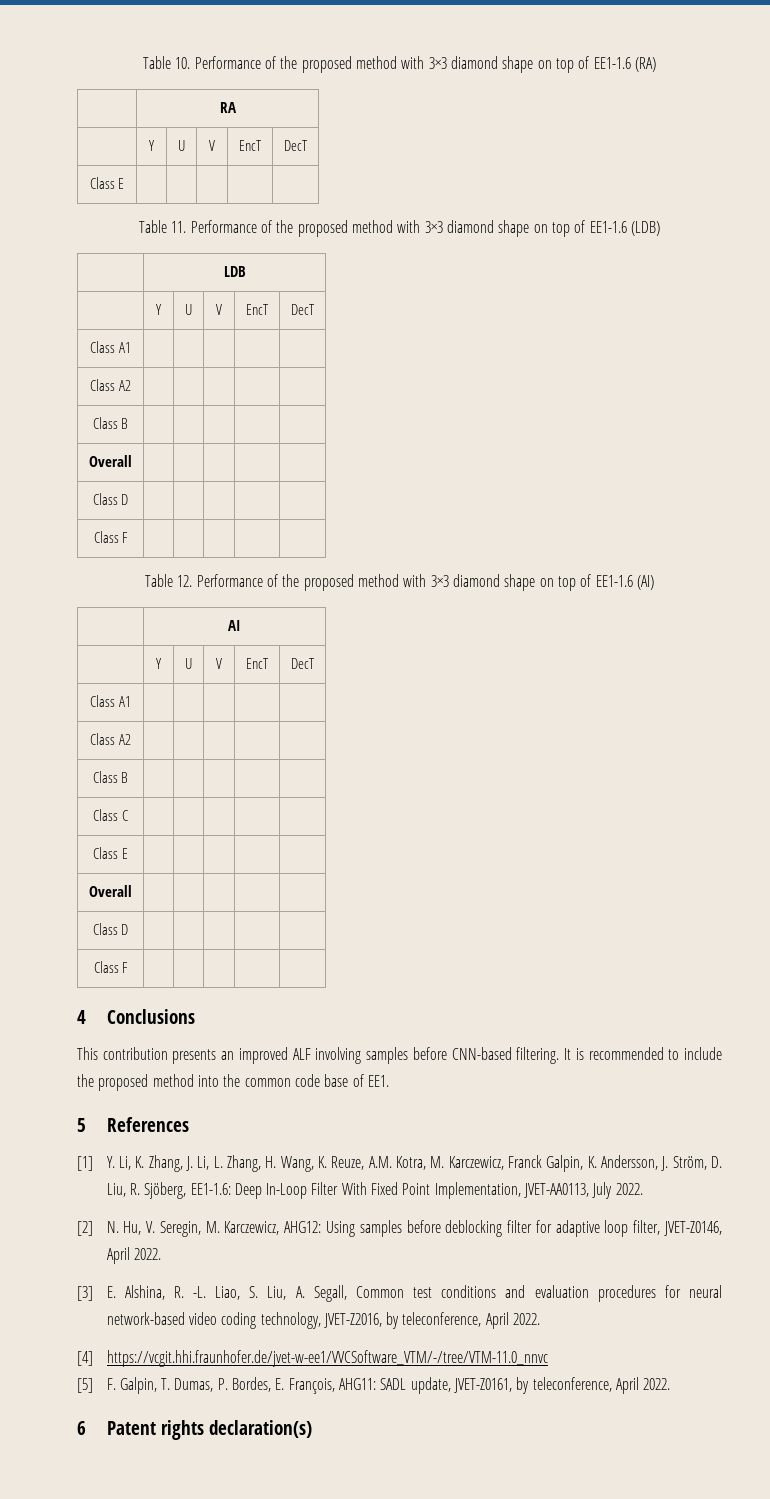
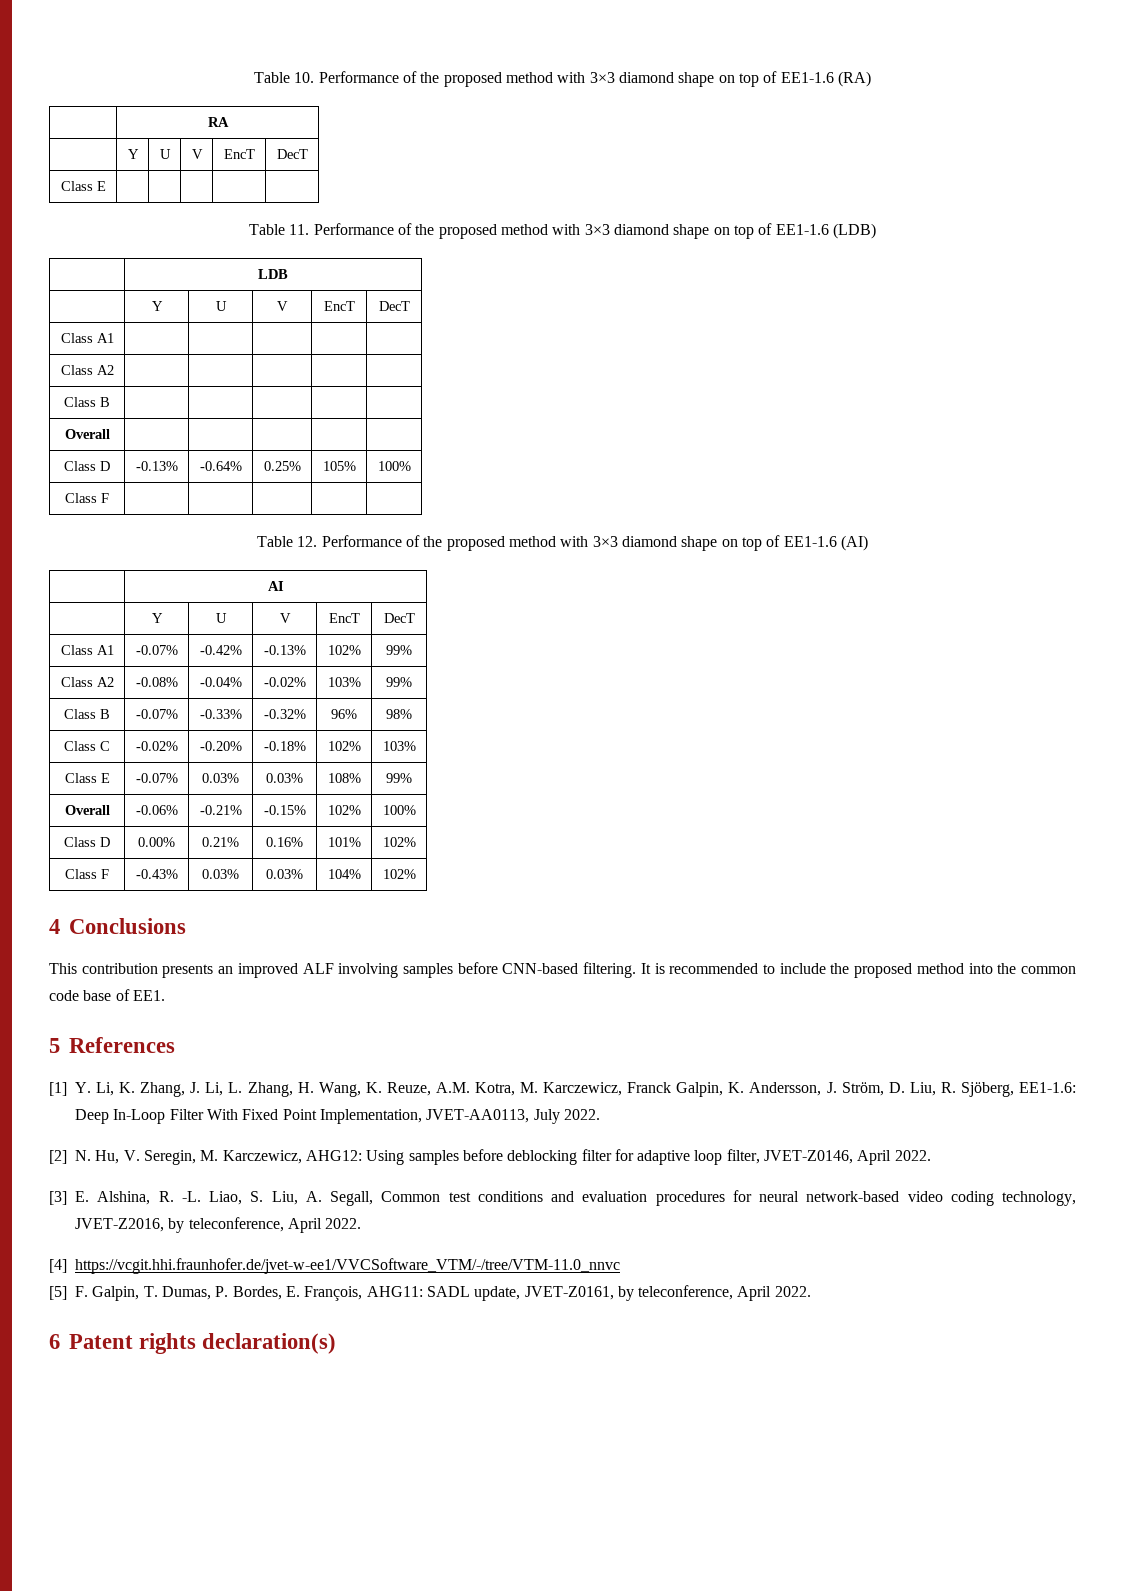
(129, 499) | | | | -> [135,461,178,471] [199,461,242,471] [263,461,301,471] [322,461,356,471] [377,461,411,471] -0.13% | -0.64% | 0.25% | 105% | 100%
[90,733,131,745] [92,771,129,783] [93,809,128,821] [93,847,128,859] [89,885,132,897] [92,923,129,935] [93,961,129,973] | | | | // Class A2 | | | | | // Class B | | | | | // Class C | | | | | // Class E | | | | | // Overall | | | | | // Class D | | | | | // Class F | | | | | -> [135,645,178,655] [199,645,242,655] [263,645,306,655] [327,645,361,655] [386,645,412,655] [60,677,114,687] [135,677,178,687] [199,677,242,687] [263,677,306,687] [327,677,361,687] [386,677,412,687] [64,709,110,719] [135,709,178,719] [199,709,242,719] [263,709,306,719] [331,709,357,719] [386,709,412,719] [64,741,110,751] [135,741,178,751] [199,741,242,751] [263,741,306,751] [327,741,361,751] [382,741,416,751] [64,773,110,783] [135,773,178,783] [202,773,239,783] [266,773,303,783] [327,773,361,783] [386,773,412,783] [64,805,110,815] [135,805,178,815] [199,805,242,815] [263,805,306,815] [327,805,361,815] [382,805,416,815] [64,837,110,847] [138,837,175,847] [202,837,239,847] [266,837,303,847] [327,837,361,847] [382,837,416,847] [65,869,109,879] [135,869,178,879] [202,869,239,879] [266,869,303,879] [327,869,361,879] [382,869,416,879] -0.07% | -0.42% | -0.13% | 102% | 99% // Class A2 | -0.08% | -0.04% | -0.02% | 103% | 99% // Class B | -0.07% | -0.33% | -0.32% | 96% | 98% // Class C | -0.02% | -0.20% | -0.18% | 102% | 103% // Class E | -0.07% | 0.03% | 0.03% | 108% | 99% // Overall | -0.06% | -0.21% | -0.15% | 102% | 100% // Class D | 0.00% | 0.21% | 0.16% | 101% | 102% // Class F | -0.43% | 0.03% | 0.03% | 104% | 102%

